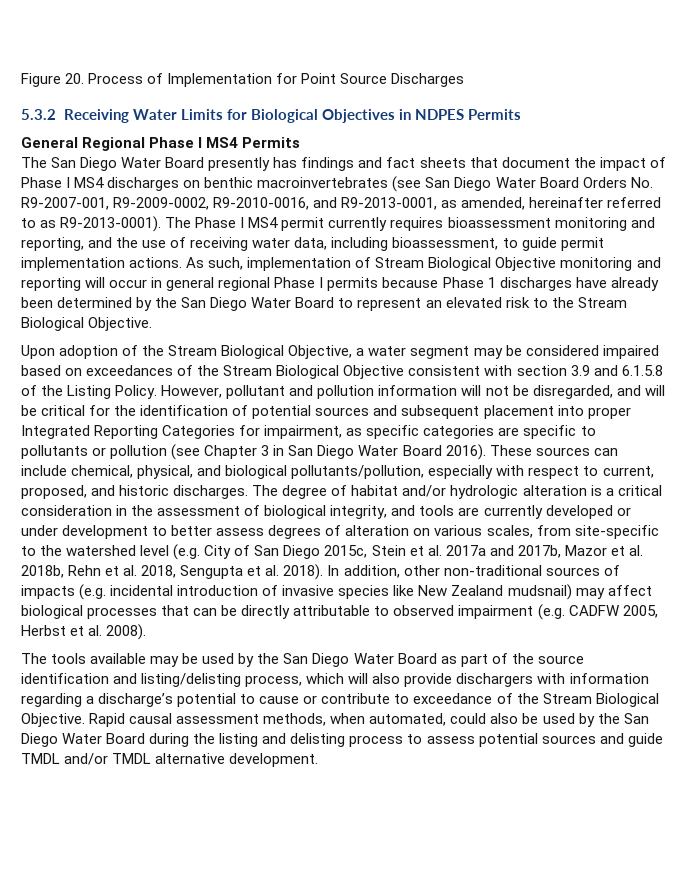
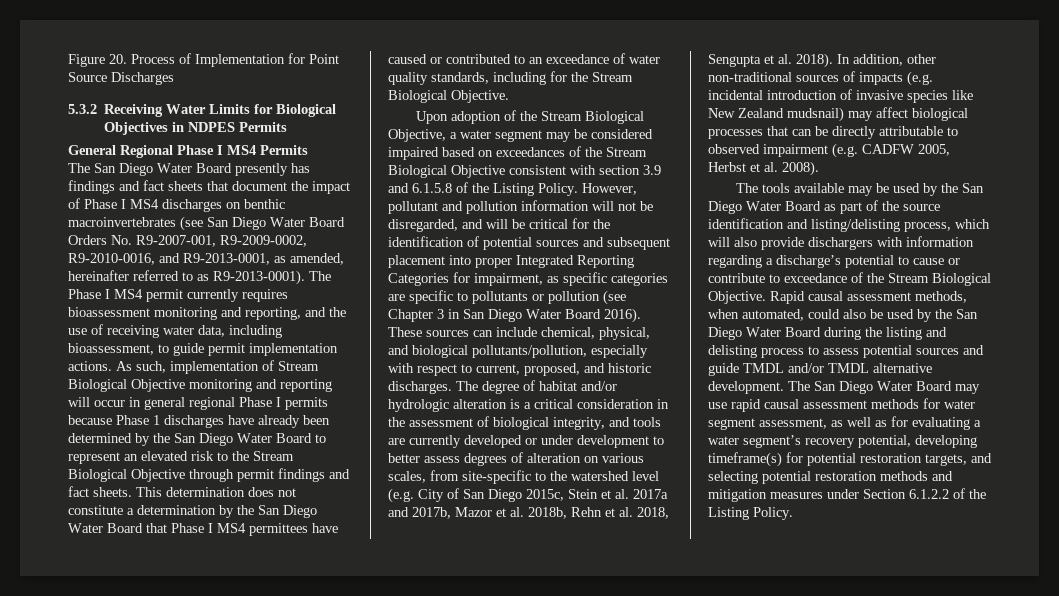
(84, 324) none -> [131,468,350,482] [68,486,296,497] [68,505,317,518] [68,523,338,536] [388,53,660,64] [388,71,633,85] [388,90,447,103] Objective through permit findings and fact sheets. This determination does not constitute a determination by the San Diego Water Board that Phase I MS4 permittees have caused or contributed to an exceedance of water quality standards, including for the Stream Biological
(319, 760) none -> [788,381,980,394] [708,398,975,412] [708,416,981,430] [708,435,977,448] [708,452,992,467] [708,471,953,484] [708,488,986,502] [708,507,793,520] The San Diego Water Board may use rapid causal assessment methods for water segment assessment, as well as for evaluating a water segment’s recovery potential, developing timeframe(s) for potential restoration targets, and selecting potential restoration methods and mitigation measures under Section 6.1.2.2 of the Listing Policy.

